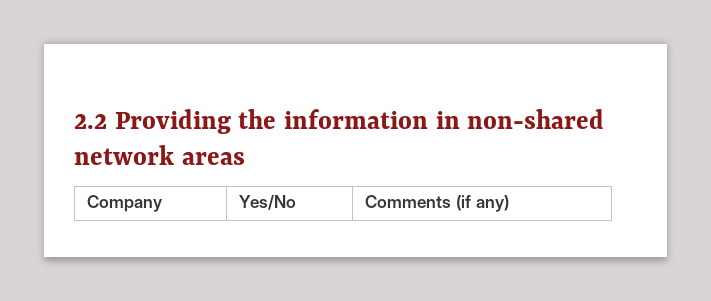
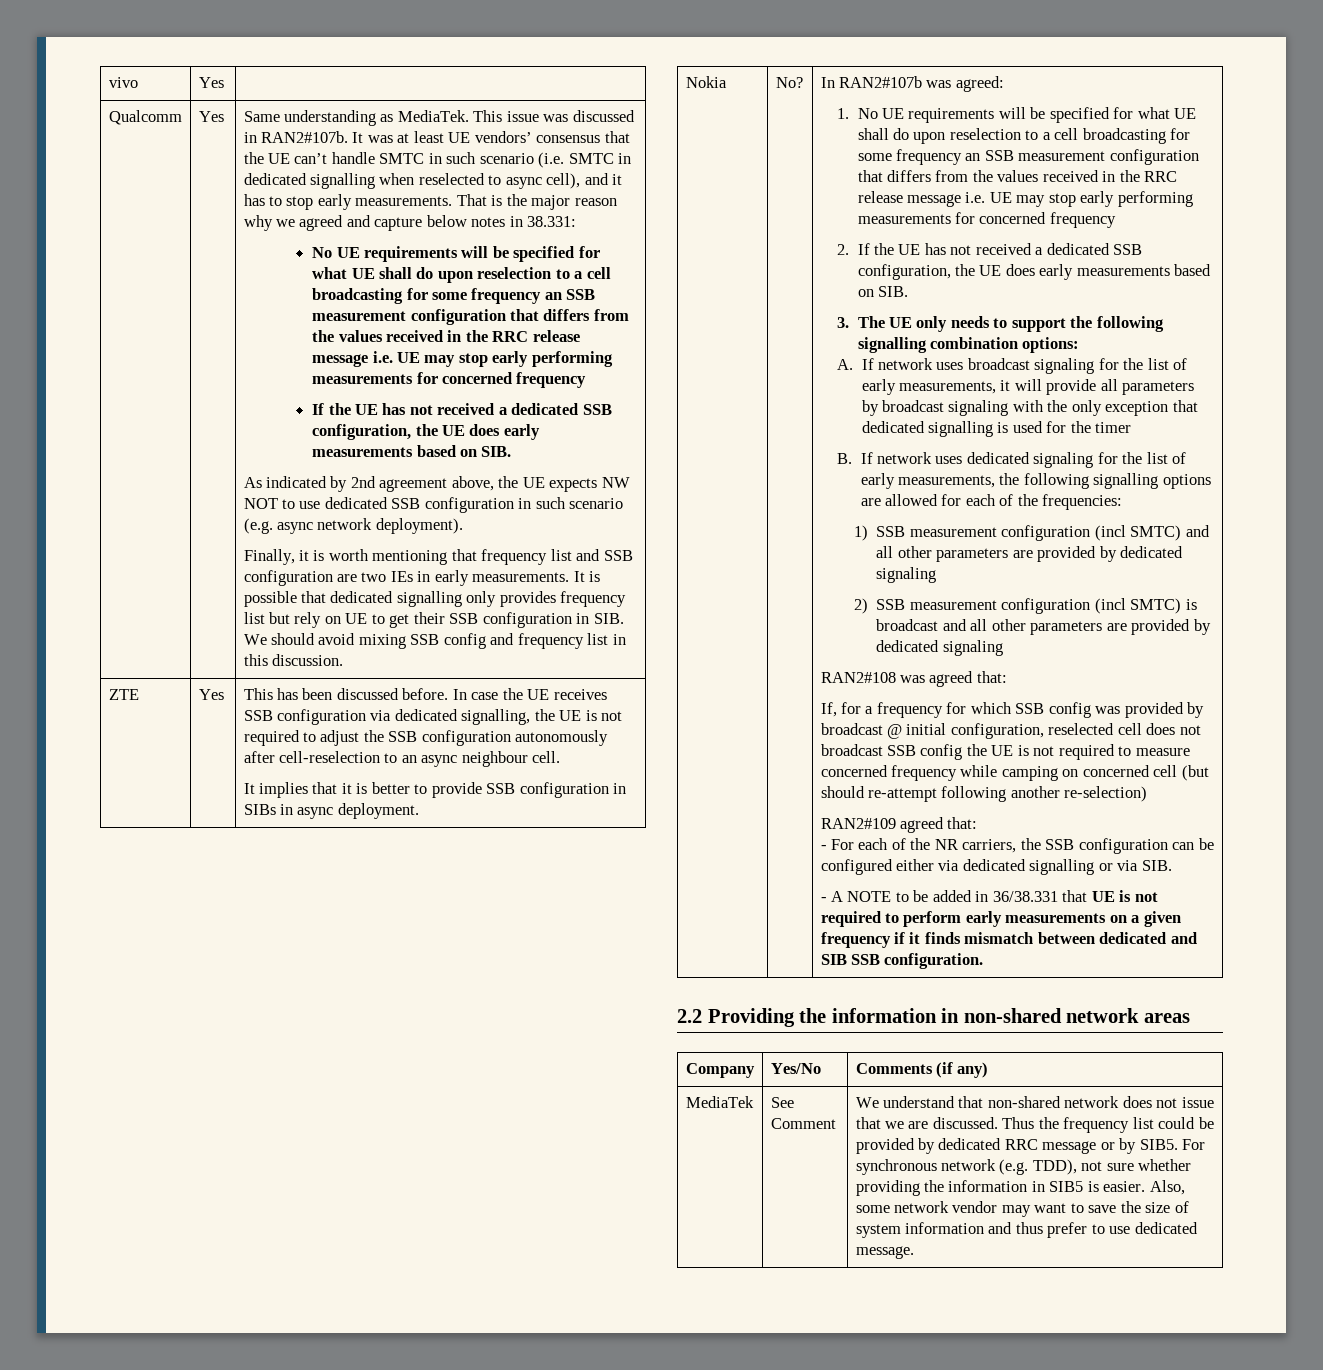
(74, 121) none -> [108,77,138,88] [198,77,224,88] [108,110,182,125] [198,111,224,122] [243,110,635,126] [243,131,630,143] [243,152,632,168] [243,173,623,189] [243,194,617,210] [243,215,577,231] [312,246,600,262] [312,267,611,283] [312,288,596,304] [312,309,629,325] [312,330,580,342] [312,351,613,367] [312,372,587,388] [312,403,612,415] [312,424,540,440] [312,445,512,457] [243,476,630,492] [243,497,624,513] [243,518,463,534] [243,549,633,565] [243,570,601,586] [243,591,627,607] [243,612,624,628] [243,633,626,649] [243,654,343,666] [108,689,139,700] [198,689,224,700] [243,688,607,700] [243,709,623,725] [243,730,609,746] [243,751,561,767] [243,782,627,798] [243,803,419,819] [685,76,727,88] [775,77,803,88] [820,76,1004,92] [837,107,1197,123] [857,128,1191,144] [857,149,1199,165] [857,170,1178,182] [857,191,1193,207] [857,212,1116,228] [837,243,1143,255] [857,264,1212,280] [857,286,909,297] [837,316,1164,332] [857,337,1080,353] [837,358,1188,374] [861,379,1195,395] [861,400,1198,416] [861,421,1132,437] [837,452,1187,468] [860,473,1211,489] [860,494,1123,510] [854,525,1210,541] [876,546,1184,562] [876,567,937,583] [854,598,1197,614] [876,619,1211,635] [876,640,1003,656] [820,671,1007,687] [820,702,1205,718] [820,723,1201,739] [820,744,1190,760] [820,765,1209,781] [820,786,1148,802] [820,817,978,833] [820,838,1214,854] [820,859,1172,875] [820,890,1158,902] [820,911,1181,927] [820,932,1197,948] [820,953,984,969] vivo | Yes | // Qualcomm | Yes | Same understanding as MediaTek. This issue was discussed in RAN2#107b. It was at least UE vendors’ consensus that the UE can’t handle SMTC in such scenario (i.e. SMTC in dedicated signalling when reselected to async cell), and it has to stop early measurements. That is the major reason why we agreed and capture below notes in 38.331: // No UE requirements will be specified for what UE shall do upon reselection to a cell broadcasting for some frequency an SSB measurement configuration that differs from the values received in the RRC release message i.e. UE may stop early performing measurements for concerned frequency // If the UE has not received a dedicated SSB configuration, the UE does early measurements based on SIB. // As indicated by 2nd agreement above, the UE expects NW NOT to use dedicated SSB configuration in such scenario (e.g. async network deployment). // Finally, it is worth mentioning that frequency list and SSB configuration are two IEs in early measurements. It is possible that dedicated signalling only provides frequency list but rely on UE to get their SSB configuration in SIB. We should avoid mixing SSB config and frequency list in this discussion. // ZTE | Yes | This has been discussed before. In case the UE receives SSB configuration via dedicated signalling, the UE is not required to adjust the SSB configuration autonomously after cell-reselection to an async neighbour cell. // It implies that it is better to provide SSB configuration in SIBs in async deployment. // Nokia | No? | In RAN2#107b was agreed: // 1. No UE requirements will be specified for what UE shall do upon reselection to a cell broadcasting for some frequency an SSB measurement configuration that differs from the values received in the RRC release message i.e. UE may stop early performing measurements for concerned frequency // 2. If the UE has not received a dedicated SSB configuration, the UE does early measurements based on SIB. // 3. The UE only needs to support the following signalling combination options: // A. If network uses broadcast signaling for the list of early measurements, it will provide all parameters by broadcast signaling with the only exception that dedicated signalling is used for the timer // B. If network uses dedicated signaling for the list of early measurements, the following signalling options are allowed for each of the frequencies: // 1) SSB measurement configuration (incl SMTC) and all other parameters are provided by dedicated signaling // 2) SSB measurement configuration (incl SMTC) is broadcast and all other parameters are provided by dedicated signaling // RAN2#108 was agreed that: // If, for a frequency for which SSB config was provided by broadcast @ initial configuration, reselected cell does not broadcast SSB config the UE is not required to measure concerned frequency while camping on concerned cell (but should re-attempt following another re-selection) // RAN2#109 agreed that: // - For each of the NR carriers, the SSB configuration can be configured either via dedicated signalling or via SIB. // - A NOTE to be added in 36/38.331 that UE is not required to perform early measurements on a given frequency if it finds mismatch between dedicated and SIB SSB configuration. //
(509, 203) none -> [685,1096,754,1108] [770,1097,794,1108] [770,1118,836,1129] [855,1096,1214,1108] [855,1117,1214,1133] [855,1138,1206,1154] [855,1159,1192,1175] [855,1180,1185,1196] [855,1201,1189,1217] [855,1222,1198,1238] [855,1246,914,1259] // MediaTek | See Comment | We understand that non-shared network does not issue that we are discussed. Thus the frequency list could be provided by dedicated RRC message or by SIB5. For synchronous network (e.g. TDD), not sure whether providing the information in SIB5 is easier. Also, some network vendor may want to save the size of system information and thus prefer to use dedicated message.

